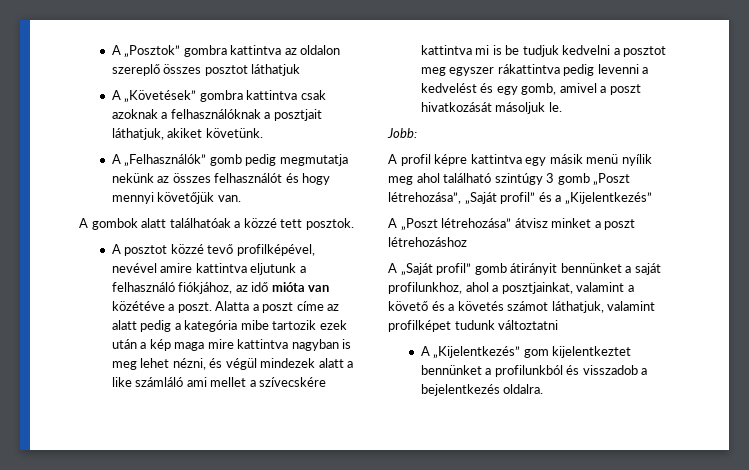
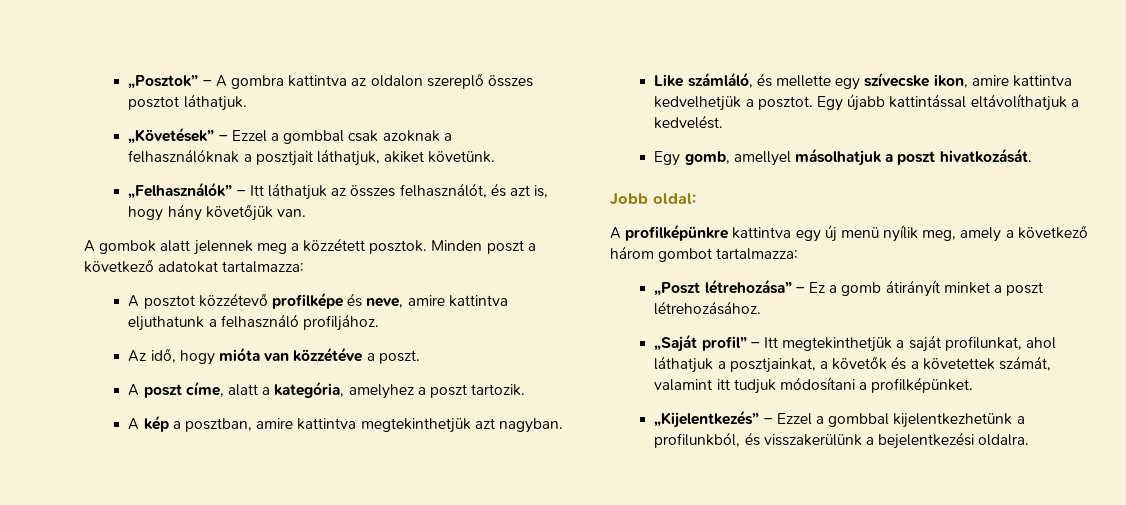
[111,45,181,58] A „Posztok” -> [128,75,227,89] „Posztok” – A
[251,64,301,76] [111,90,298,103] láthatjuk // A „Követések” gombra kattintva -> [183,94,247,111] [128,127,345,144] láthatjuk. // „Követések” – Ezzel a gombbal
[111,154,348,167] [111,173,331,185] [111,192,154,204] A „Felhasználók” gomb pedig megmutatja nekünk az összes felhasználót és hogy mennyi -> [128,182,549,200] [128,204,202,221] „Felhasználók” – Itt láthatjuk az összes felhasználót, és azt is, hogy hány
[169,218,354,230] [111,244,315,256] [111,263,297,275] találhatóak a közzé tett posztok. // A posztot közzé tevő profilképével, nevével amire kattintva eljutunk -> [193,238,536,255] [84,259,305,273] [128,292,508,309] [128,316,205,331] jelennek meg a közzétett posztok. Minden poszt a következő adatokat tartalmazza: // A posztot közzétevő profilképe és neve, amire kattintva eljuthatunk
[178,282,269,294] fiókjához, az idő -> [302,314,379,331] [128,348,215,365] profiljához. // Az idő, hogy
[111,301,165,311] közétéve -> [293,347,363,362] közzétéve
[215,301,340,313] [111,320,347,332] [111,339,352,351] [111,358,354,370] [111,377,327,387] [420,45,667,57] [420,64,649,76] [420,83,641,95] [420,102,562,114] [387,128,417,138] [388,154,468,166] Alatta a poszt címe az alatt pedig a kategória mibe tartozik ezek után a kép maga mire kattintva nagyban is meg lehet nézni, és végül mindezek alatt a like számláló ami mellet a szívecskére kattintva mi is be tudjuk kedvelni a posztot meg egyszer rákattintva pedig levenni a kedvelést és egy gomb, amivel a poszt hivatkozását másoljuk le. // Jobb: // A profil képre -> [128,381,526,399] [128,415,563,433] [654,72,1072,90] [654,94,1079,111] [654,115,724,129] [654,148,1032,166] [610,193,696,205] [610,224,729,241] // A poszt címe, alatt a kategória, amelyhez a poszt tartozik. // A kép a posztban, amire kattintva megtekinthetjük azt nagyban. // Like számláló, és mellette egy szívecske ikon, amire kattintva kedvelhetjük a posztot. Egy újabb kattintással eltávolíthatjuk a kedvelést. // Egy gomb, amellyel másolhatjuk a poszt hivatkozását. // Jobb oldal: // A profilképünkre
[549,154,583,164] másik -> [824,225,837,242] új
[388,173,631,186] [388,192,652,205] [388,218,636,231] [388,237,467,247] [388,263,661,276] [388,282,634,294] [388,301,656,313] [388,320,559,332] [420,346,632,359] [420,365,648,377] [420,384,500,396] meg ahol található szintúgy 3 gomb „Poszt létrehozása”, „Saját profil” és a „Kijelentkezés” // A „Poszt létrehozása” átvisz minket a poszt létrehozáshoz // A „Saját profil” gomb átirányit bennünket a saját profilunkhoz, ahol a posztjainkat, valamint a követő és a követés számot láthatjuk, valamint profilképet tudunk változtatni // A „Kijelentkezés” gom kijelentkeztet bennünket a profilunkból és visszadob a bejelentkezés -> [922,225,1088,242] [610,246,799,262] [654,279,1044,297] [654,301,762,315] [654,334,1056,352] [654,356,1051,373] [654,377,974,394] [654,410,1025,428] [654,432,975,449] meg, amely a következő három gombot tartalmazza: // „Poszt létrehozása” – Ez a gomb átirányít minket a poszt létrehozásához. // „Saját profil” – Itt megtekinthetjük a saját profilunkat, ahol láthatjuk a posztjainkat, a követők és a követettek számát, valamint itt tudjuk módosítani a profilképünket. // „Kijelentkezés” – Ezzel a gombbal kijelentkezhetünk a profilunkból, és visszakerülünk a bejelentkezési

